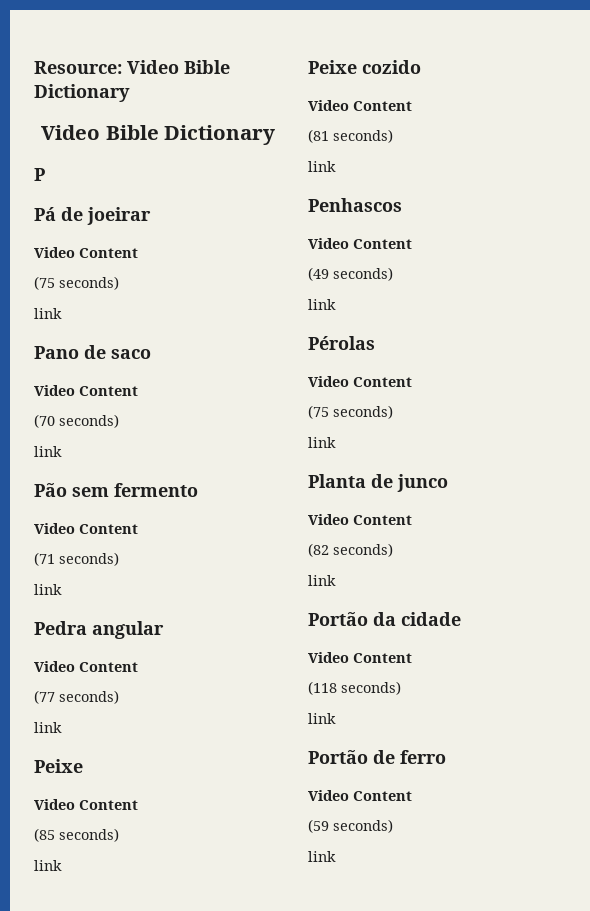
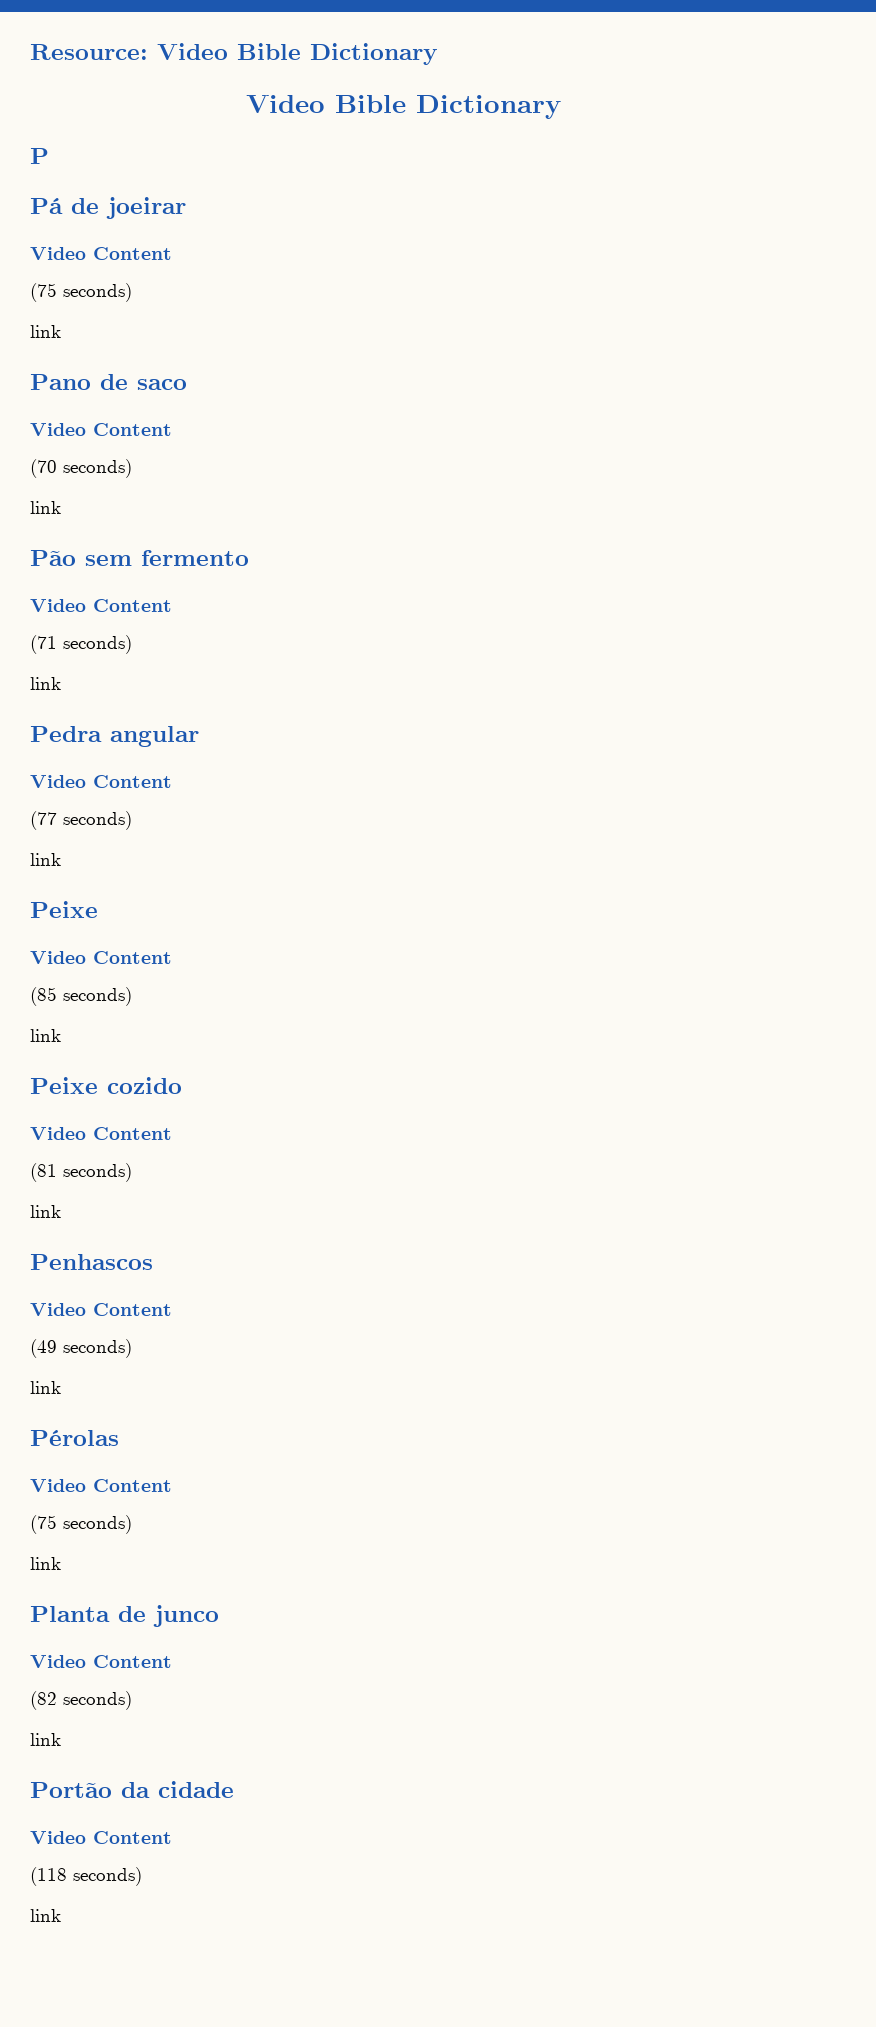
[308,750,446,764] [308,790,412,801] [308,819,393,833] [308,851,336,862] // Portão de ferro // Video Content // (59 seconds) // link -> (61, 1915) none

